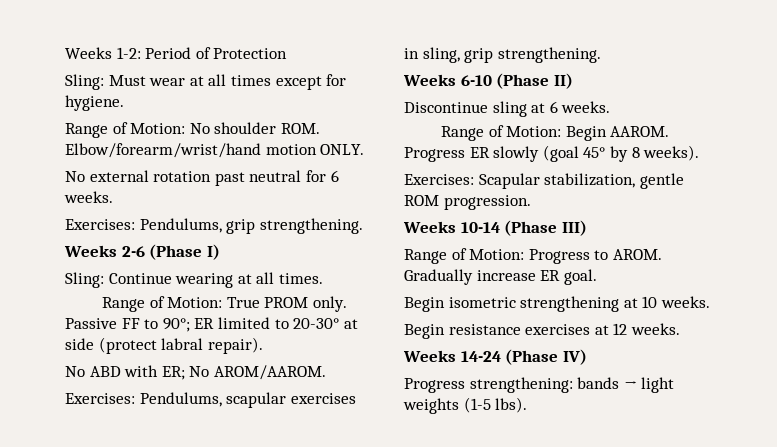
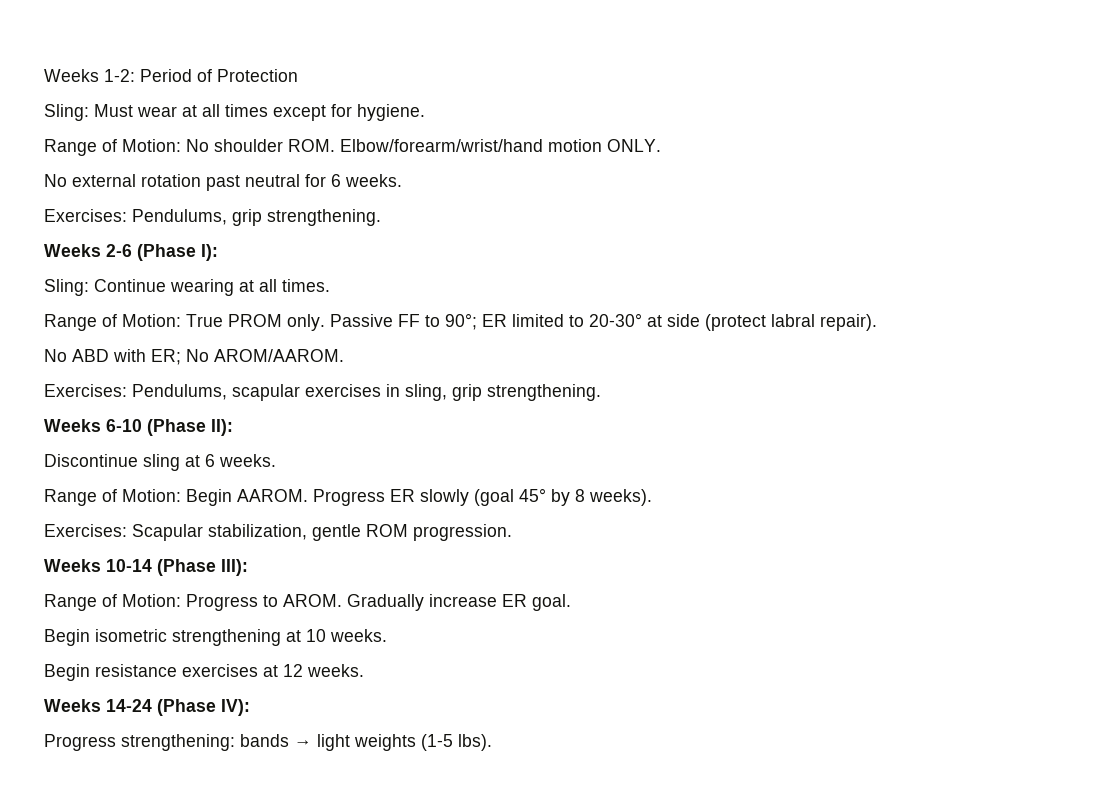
[206,244,220,260] I) -> [201,244,218,261] I):
[553,73,573,89] II) -> [211,419,233,436] II):
[561,220,587,236] III) -> [221,559,248,576] III):
[562,349,587,365] IV) -> [221,699,250,716] IV):

